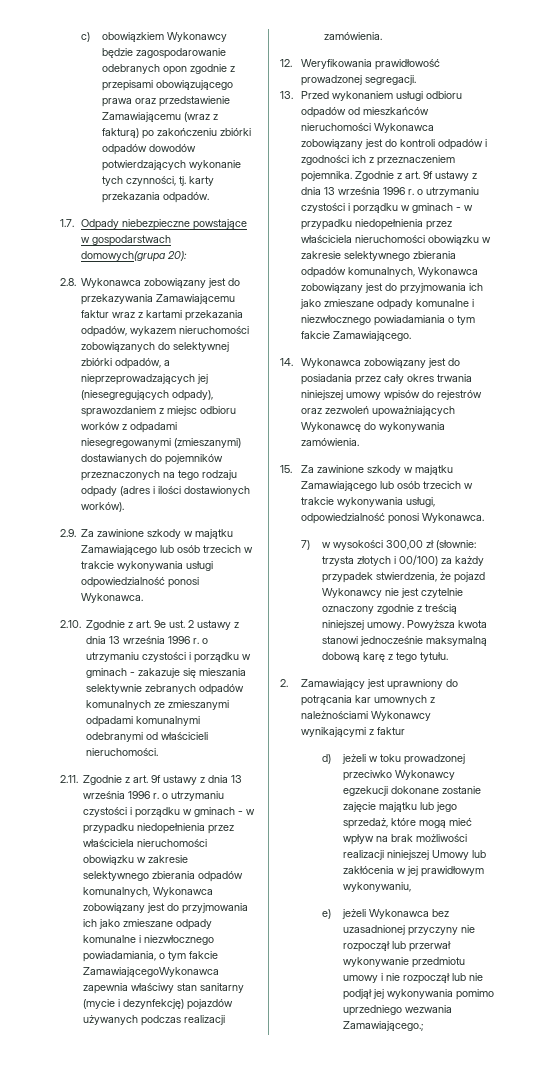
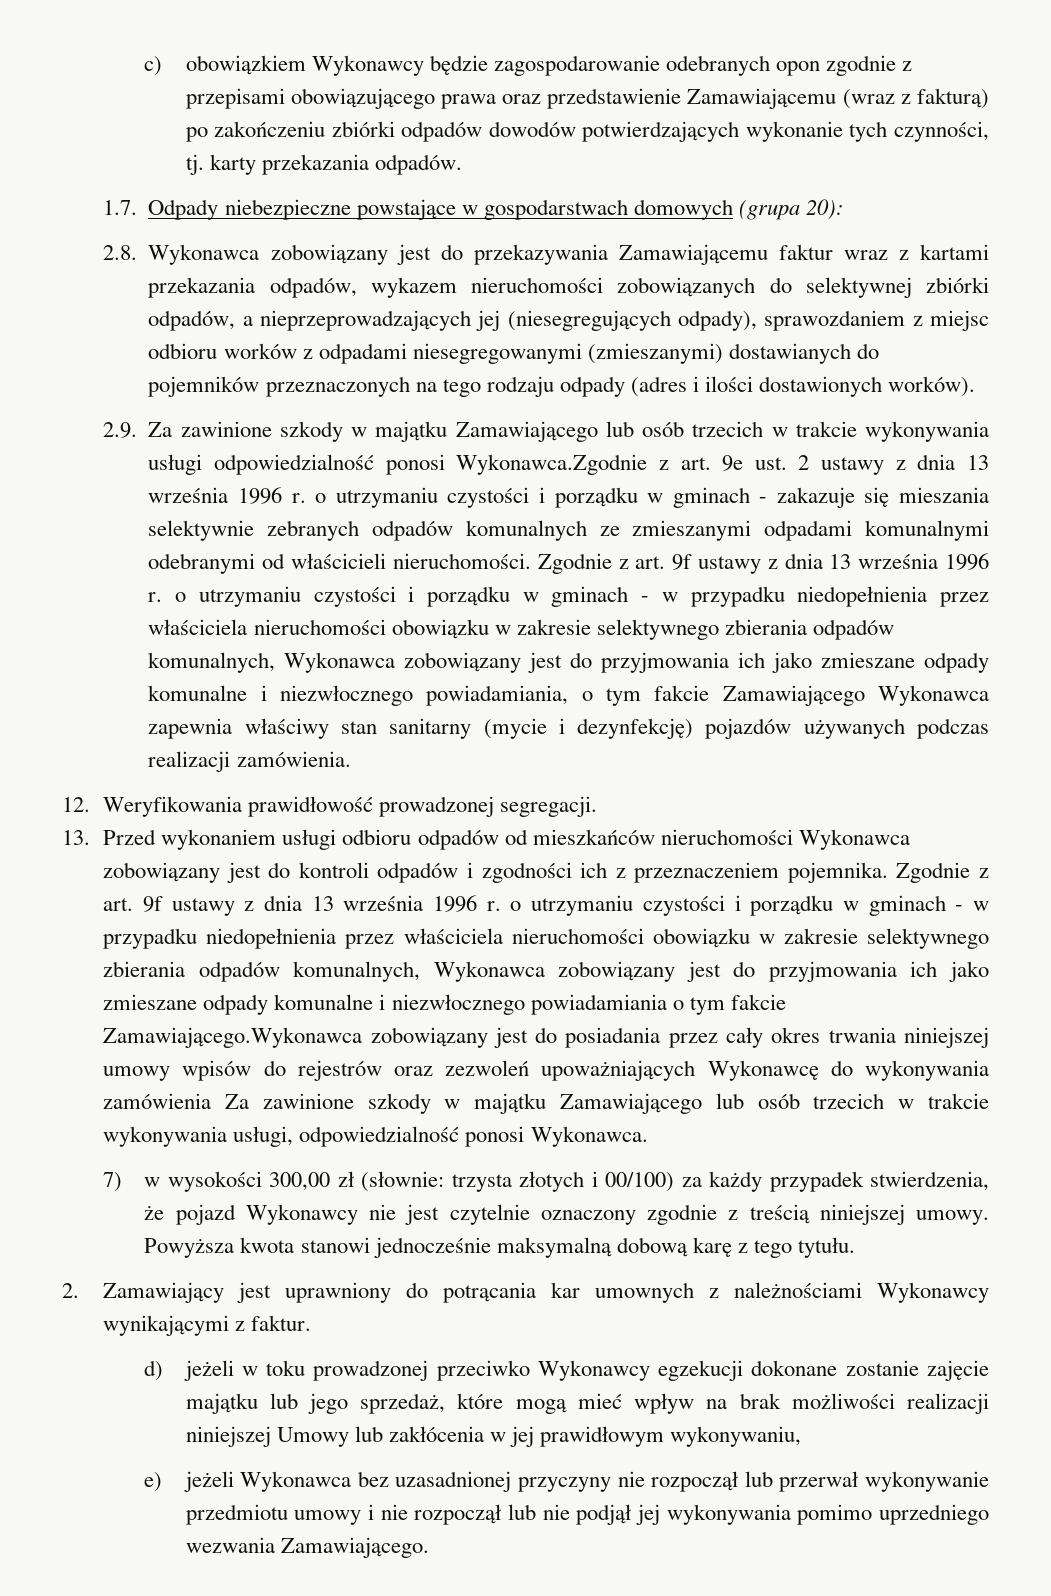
[80,251,165,262] domowych(grupa -> [633,199,800,220] domowych (grupa
[81,593,144,603] [59,620,126,630] Wykonawca. // 2.10. Zgodnie -> [456,454,648,475] Wykonawca.Zgodnie
[59,775,78,783] // 2.11. -> (531, 561) none
[83,967,220,977] ZamawiającegoWykonawca -> [722,685,989,706] Zamawiającego Wykonawca
[332,331,411,341] [280,358,361,368] Zamawiającego. // 14. Wykonawca -> [103,1027,363,1048] Zamawiającego.Wykonawca
[300,438,359,446] [280,465,292,473] zamówienia. // 15. -> [103,1093,212,1109] zamówienia
[376,727,405,735] faktur -> [251,1315,312,1331] faktur.
[342,1021,423,1031] Zamawiającego.; -> [280,1537,429,1558] Zamawiającego.

